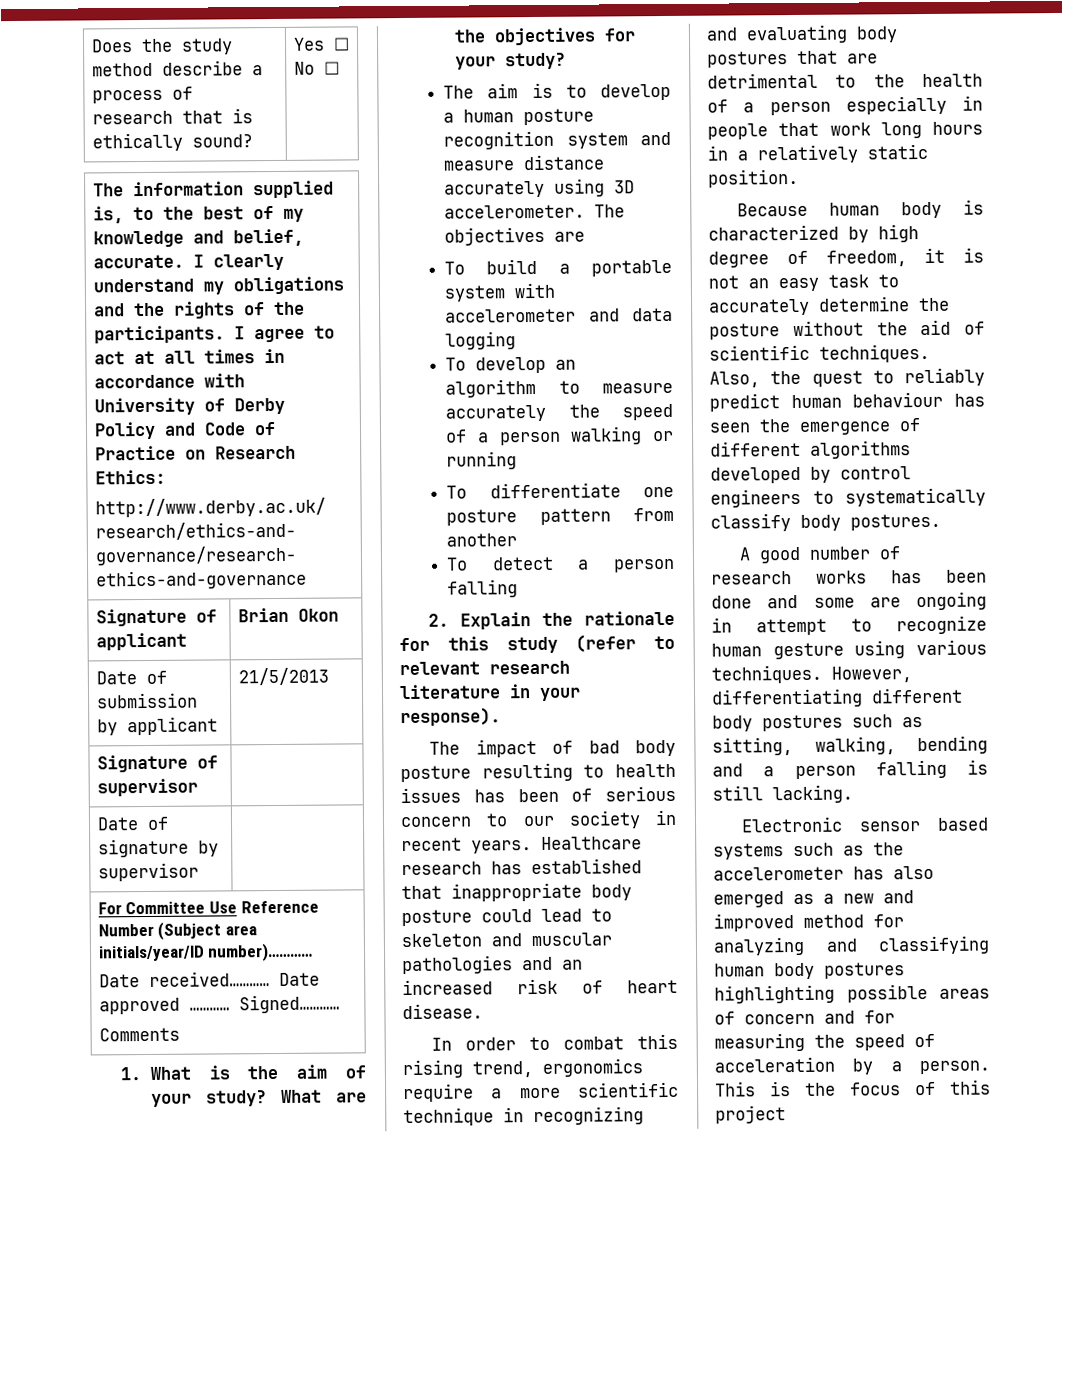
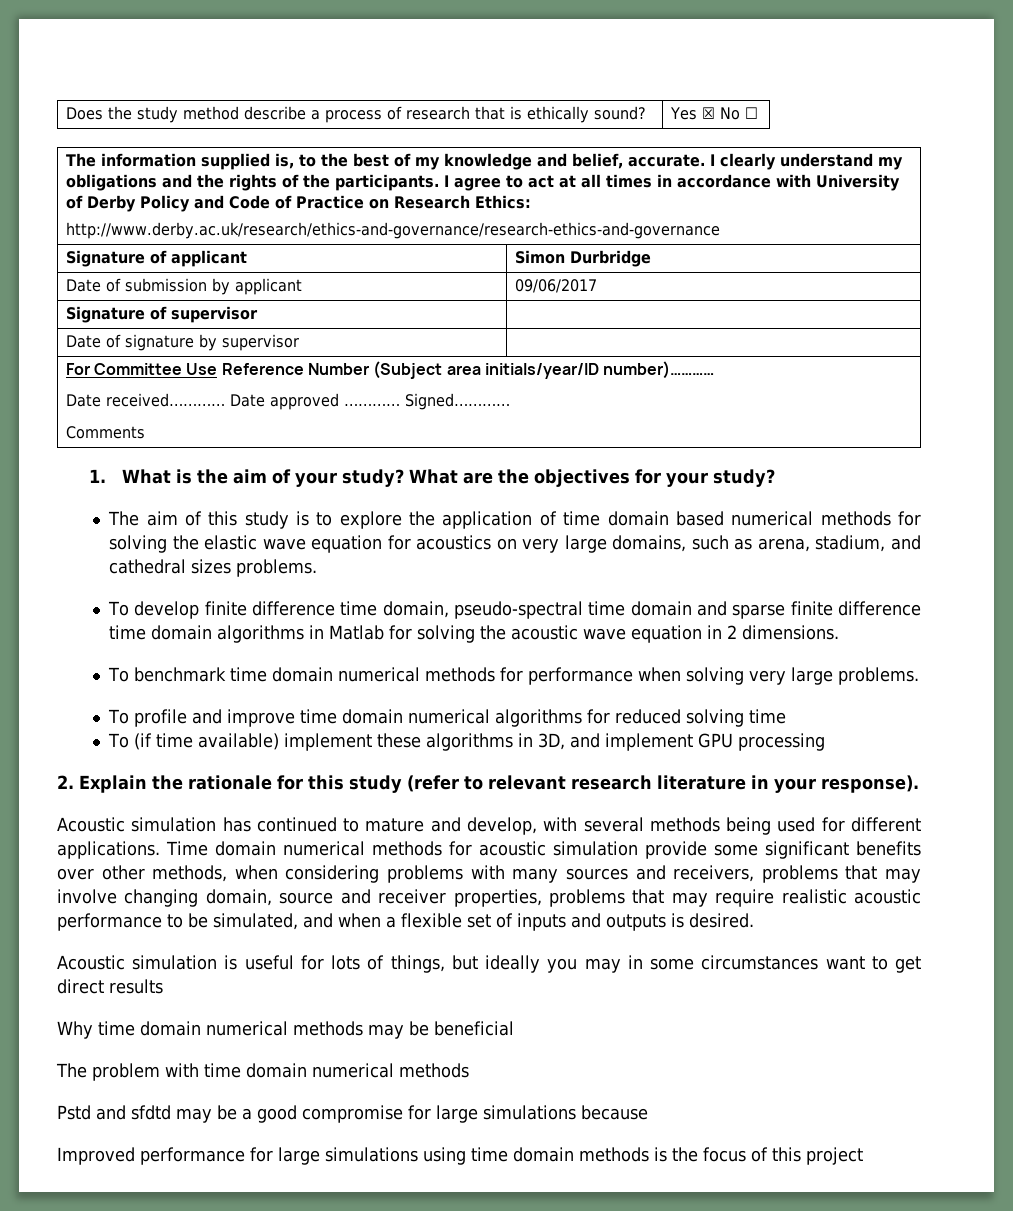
[332,37,350,51] ☐ -> [701,107,715,119] ☒
[237,607,339,623] Brian Okon -> [514,250,651,267] Simon Durbridge
[237,667,329,686] 21/5/2013 -> [514,279,597,293] 09/06/2017
[531,82,671,101] [443,108,595,126] [443,130,671,150] [443,154,605,171] [444,178,636,198] [444,204,626,219] [444,226,586,246] [444,258,672,277] [444,282,556,302] [445,307,673,323] [445,331,517,350] [445,356,577,374] [445,378,673,398] [445,403,673,422] [445,426,674,446] [446,451,518,470] [446,482,674,499] [446,507,674,526] [446,533,518,547] [446,556,675,573] [447,579,519,598] is to develop a human posture recognition system and measure distance accurately using 3D accelerometer. The objectives are // To build a portable system with accelerometer and data logging // To develop an algorithm to measure accurately the speed of a person walking or running // To differentiate one posture pattern from another // To detect a person falling -> [184,511,921,529] [109,535,921,553] [109,559,318,577] [108,601,921,619] [109,625,840,643] [108,667,920,685] [108,709,787,727] [108,733,826,751] of this study is to explore the application of time domain based numerical methods for solving the elastic wave equation for acoustics on very large domains, such as arena, stadium, and cathedral sizes problems. // To develop finite difference time domain, pseudo-spectral time domain and sparse finite difference time domain algorithms in Matlab for solving the acoustic wave equation in 2 dimensions. // To benchmark time domain numerical methods for performance when solving very large problems. // To profile and improve time domain numerical algorithms for reduced solving time // To (if time available) implement these algorithms in 3D, and implement GPU processing
[429,739,676,758] [400,762,676,783] [400,785,676,804] [400,809,677,829] [401,836,642,854] [401,858,642,876] [401,882,632,902] [401,908,612,927] [401,932,612,948] [402,955,583,975] [402,978,678,996] [402,1003,483,1020] [431,1033,678,1051] [402,1058,643,1079] [403,1081,679,1103] [403,1106,644,1127] [706,24,898,44] [707,50,878,68] [707,72,983,89] [707,95,983,116] [707,121,983,140] [707,143,928,164] [707,168,799,188] [737,199,984,219] [708,224,919,243] [708,247,984,268] [708,274,899,292] [708,296,950,316] [709,319,985,340] [709,343,930,363] [709,367,985,388] [709,391,985,412] [709,418,921,435] [710,440,911,459] [710,466,911,484] [710,487,986,508] [710,513,941,532] [739,546,901,564] [711,569,987,585] [711,591,987,611] [711,615,987,636] [711,639,987,660] [711,664,912,684] [711,687,963,708] [712,714,923,732] [712,735,988,756] [712,759,988,780] [712,784,853,804] [741,816,989,833] [713,842,904,860] [713,865,934,881] [713,890,914,908] [713,913,904,932] [713,935,990,956] [714,962,905,980] [714,984,990,1004] [714,1010,895,1025] [714,1032,935,1052] [714,1056,990,1075] [715,1081,756,1097] The impact of bad body posture resulting to health issues has been of serious concern to our society in recent years. Healthcare research has established that inappropriate body posture could lead to skeleton and muscular pathologies and an increased risk of heart disease. // In order to combat this rising trend, ergonomics require a more scientific technique in recognizing and evaluating body postures that are detrimental to the health of a person especially in people that work long hours in a relatively static position. // Because human body is characterized by high degree of freedom, it is not an easy task to accurately determine the posture without the aid of scientific techniques. Also, the quest to reliably predict human behaviour has seen the emergence of different algorithms developed by control engineers to systematically classify body postures. // A good number of research works has been done and some are ongoing in attempt to recognize human gesture using various techniques. However, differentiating different body postures such as sitting, walking, bending and a person falling is still lacking. // Electronic sensor based systems such as the accelerometer has also emerged as a new and improved method for analyzing and classifying human body postures highlighting possible areas of concern and for measuring the speed of acceleration by a person. This -> [57,817,922,835] [57,841,921,859] [57,865,922,883] [57,889,921,907] [57,913,754,931] [57,955,922,973] [57,979,163,994] [57,1021,514,1039] [56,1063,469,1081] [57,1105,648,1123] [57,1147,649,1165] Acoustic simulation has continued to mature and develop, with several methods being used for different applications. Time domain numerical methods for acoustic simulation provide some significant benefits over other methods, when considering problems with many sources and receivers, problems that may involve changing domain, source and receiver properties, problems that may require realistic acoustic performance to be simulated, and when a flexible set of inputs and outputs is desired. // Acoustic simulation is useful for lots of things, but ideally you may in some circumstances want to get direct results // Why time domain numerical methods may be beneficial // The problem with time domain numerical methods // Pstd and sfdtd may be a good compromise for large simulations because // Improved performance for large simulations using time domain methods

